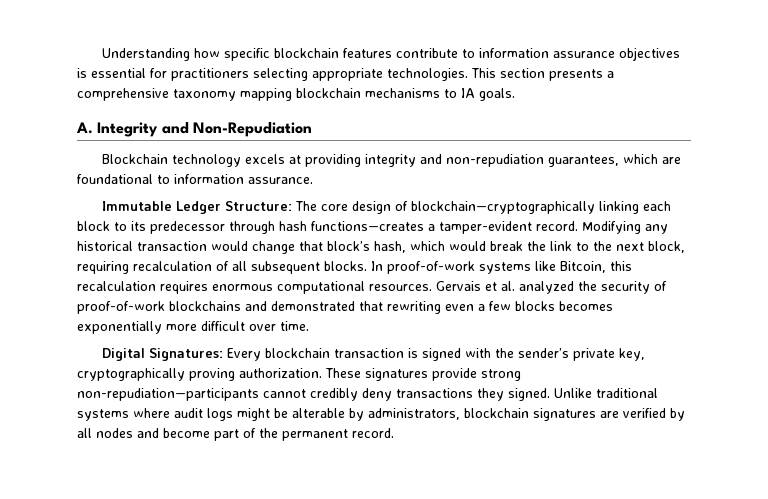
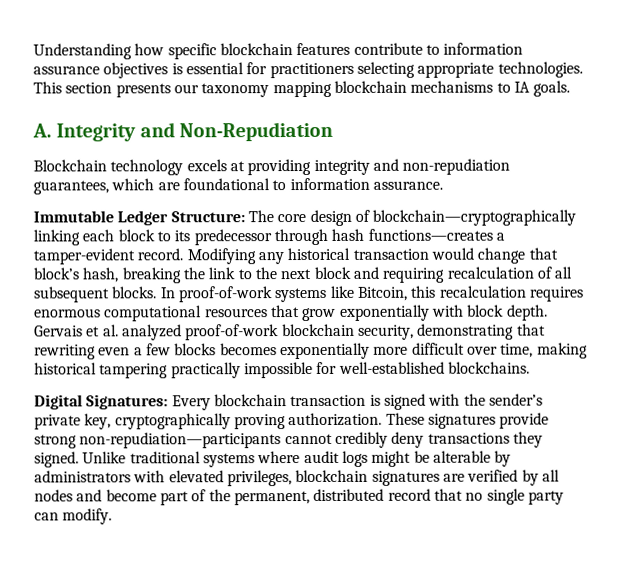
[607,71,614,78] [77,88,169,101] a comprehensive -> [173,84,199,94] our
[410,241,523,251] which would break -> [121,267,182,284] breaking
[648,241,685,253] block, -> [313,266,379,279] block and
[369,281,667,294] [77,301,355,314] resources. Gervais et al. analyzed the security of proof-of-work blockchains and demonstrated -> [204,304,548,322] [34,323,515,341] resources that grow exponentially with block depth. Gervais et al. analyzed proof-of-work blockchain security, demonstrating
[280,321,309,331] time. -> [500,342,588,359] [34,361,530,379] time, making historical tampering practically impossible for well-established blockchains.
[368,408,460,420] administrators, -> [34,470,292,487] administrators with elevated privileges,
[282,428,394,441] permanent record. -> [233,488,564,506] [34,508,113,525] permanent, distributed record that no single party can modify.

